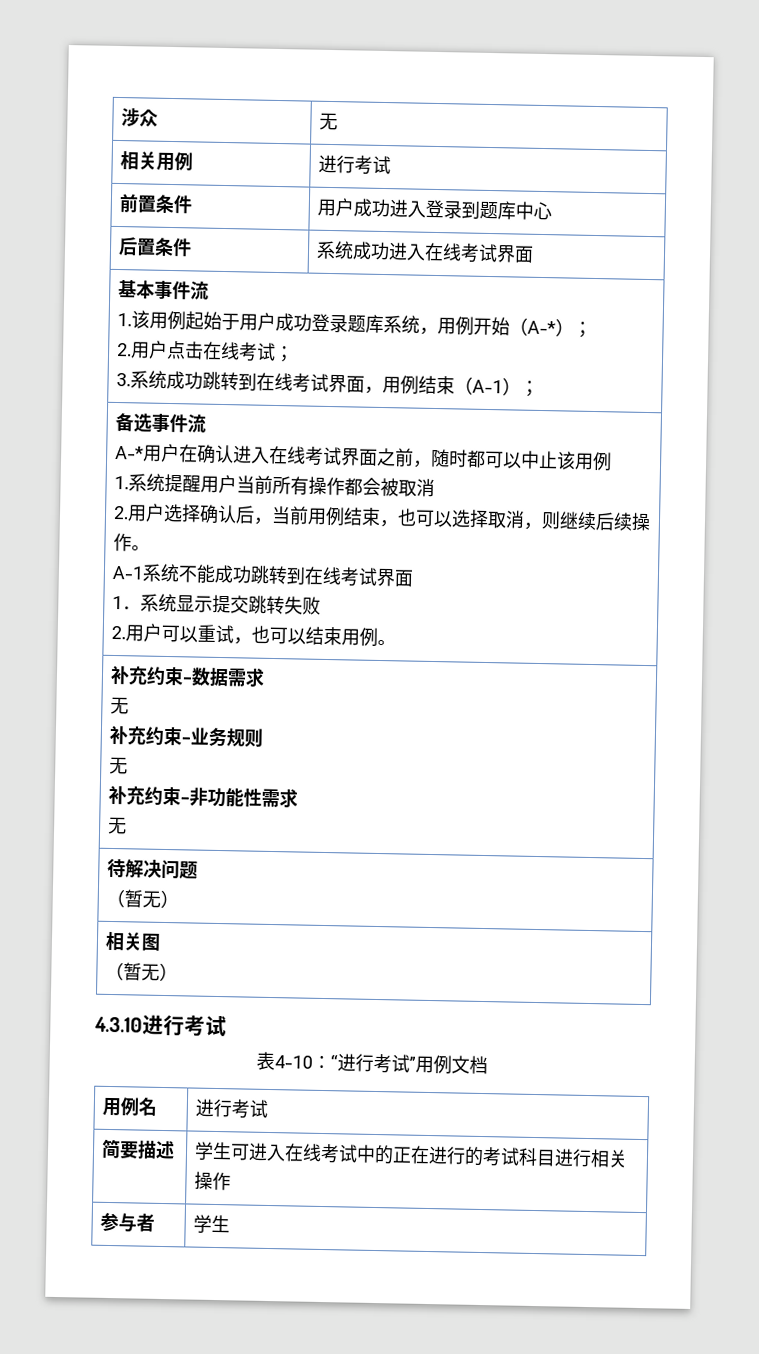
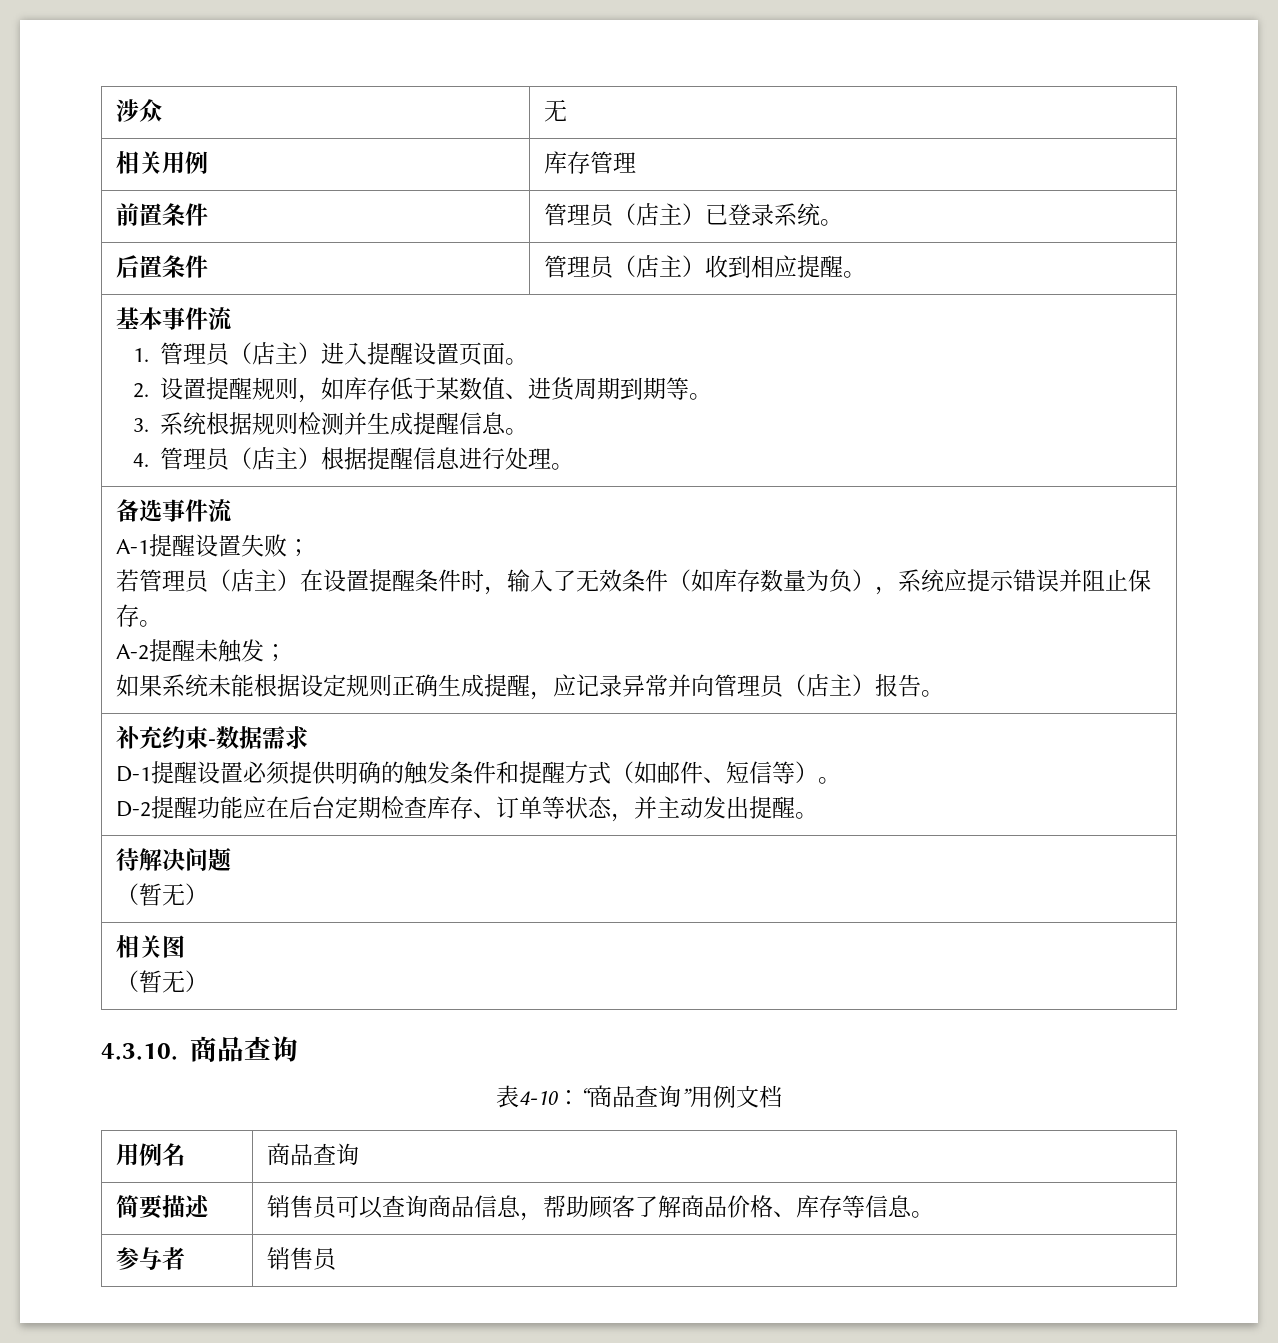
[317,154,391,175] 进行考试 -> [543,151,636,174] 库存管理
[316,198,552,221] [117,236,192,257] [315,240,534,263] [117,279,209,300] [116,310,592,338] [116,340,294,363] [115,370,539,397] [114,412,206,433] [114,443,612,472] [113,473,435,498] [112,503,651,532] [112,532,150,552] [111,563,414,587] [111,593,321,615] [110,623,378,647] 用户成功进入登录到题库中心 // 后置条件 | 系统成功进入在线考试界面 // 基本事件流 // 1.该用例起始于用户成功登录题库系统，用例开始（A-*）； // 2.用户点击在线考试； // 3.系统成功跳转到在线考试界面，用例结束（A-1）； // 备选事件流 // A-*用户在确认进入在线考试界面之前，随时都可以中止该用例 // 1.系统提醒用户当前所有操作都会被取消 // 2.用户选择确认后，当前用例结束，也可以选择取消，则继续后续操作。 // A-1系统不能成功跳转到在线考试界面 // 1．系统显示提交跳转失败 // 2.用户可以重试，也可以结束用例 -> [543,203,843,227] [115,255,208,278] [543,255,866,279] [115,307,232,330] [132,342,529,366] [132,377,713,403] [132,412,529,435] [132,447,575,471] [115,499,232,522] [115,534,310,557] [115,569,1151,595] [115,604,162,627] [115,639,287,663] [115,674,921,700] 管理员（店主）已登录系统。 // 后置条件 | 管理员（店主）收到相应提醒。 // 基本事件流 // 1.管理员（店主）进入提醒设置页面。 // 2.设置提醒规则，如库存低于某数值、进货周期到期等。 // 3.系统根据规则检测并生成提醒信息。 // 4.管理员（店主）根据提醒信息进行处理。 // 备选事件流 // A-1提醒设置失败； // 若管理员（店主）在设置提醒条件时，输入了无效条件（如库存数量为负），系统应提示错误并阻止保存。 // A-2提醒未触发； // 如果系统未能根据设定规则正确生成提醒，应记录异常并向管理员（店主）报告
[109,696,129,715] [108,725,264,748] [108,756,128,775] [107,785,298,809] [106,816,127,835] 无 // 补充约束-业务规则 // 无 // 补充约束-非功能性需求 // 无 -> [115,761,841,785] [115,796,818,822] D-1提醒设置必须提供明确的触发条件和提醒方式（如邮件、短信等）。 // D-2提醒功能应在后台定期检查库存、订单等状态，并主动发出提醒。
[94,1014,227,1037] 4.3.10进行考试 -> [101,1036,298,1062] 4.3.10.商品查询
[337,1053,410,1074] 进行考试 -> [589,1085,681,1108] 商品查询
[194,1098,269,1119] 进行考试 -> [266,1143,359,1166] 商品查询
[193,1141,628,1168] [193,1171,231,1191] 学生可进入在线考试中的正在进行的考试科目进行相关操作 -> [266,1195,934,1221] 销售员可以查询商品信息，帮助顾客了解商品价格、库存等信息。
[192,1214,230,1233] 学生 -> [266,1247,338,1271] 销售员

